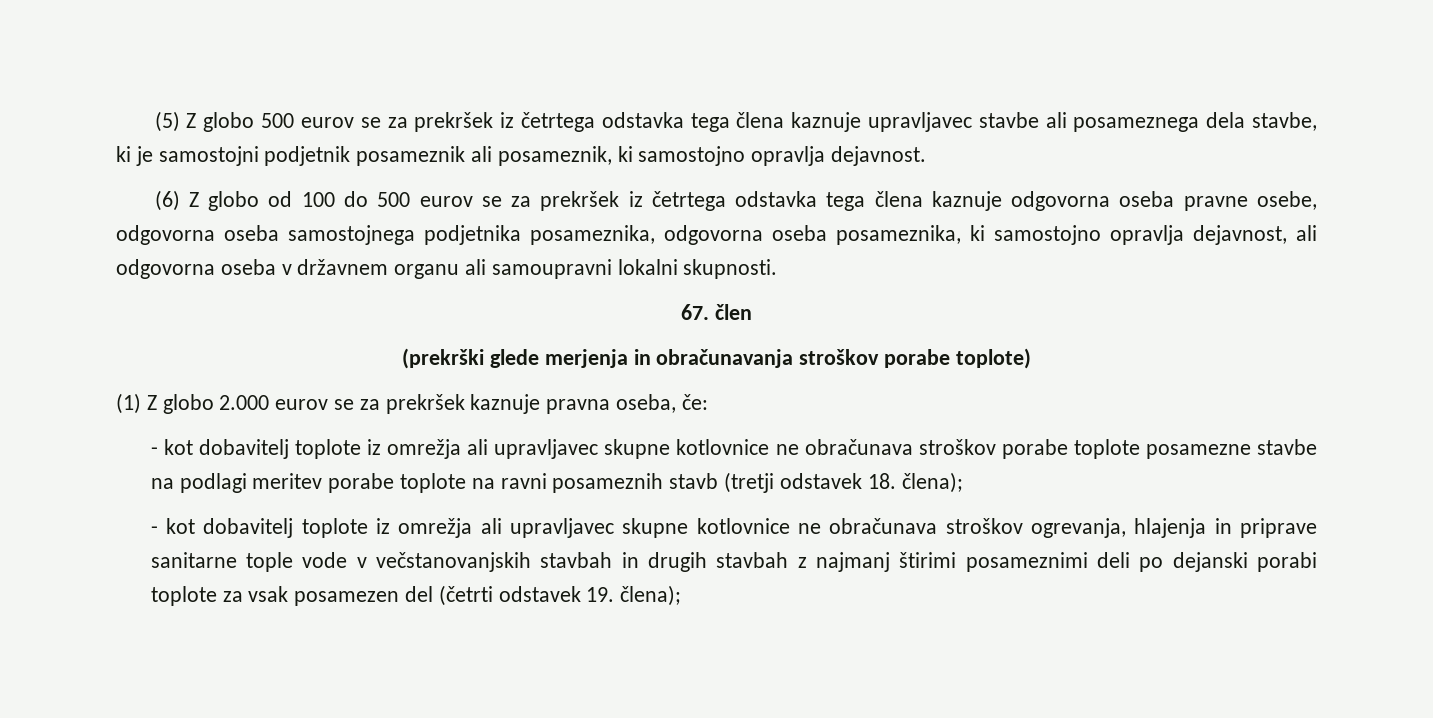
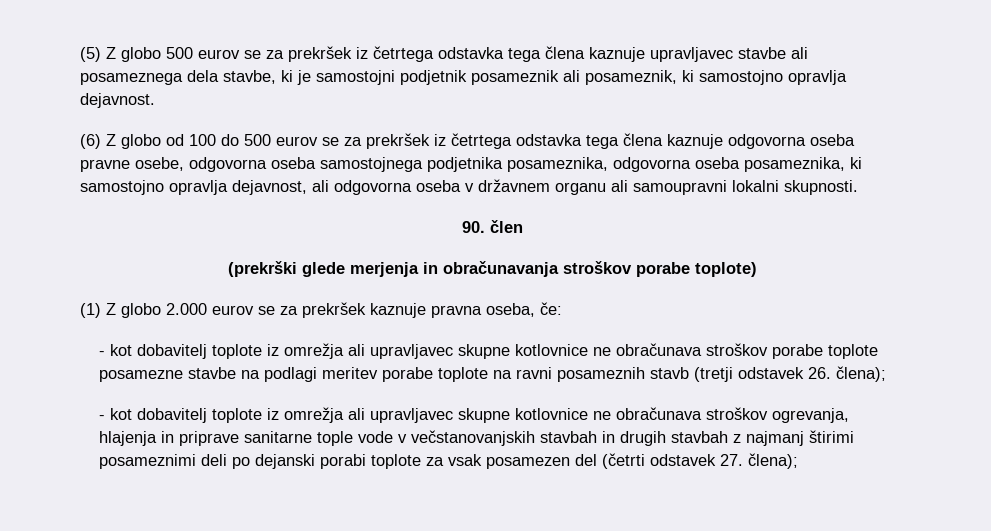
[681,304,710,320] 67. -> [461,221,485,233] 90.
[867,473,896,489] 18. -> [807,367,831,379] 26.
[586,587,615,602] 19. -> [719,454,743,466] 27.

